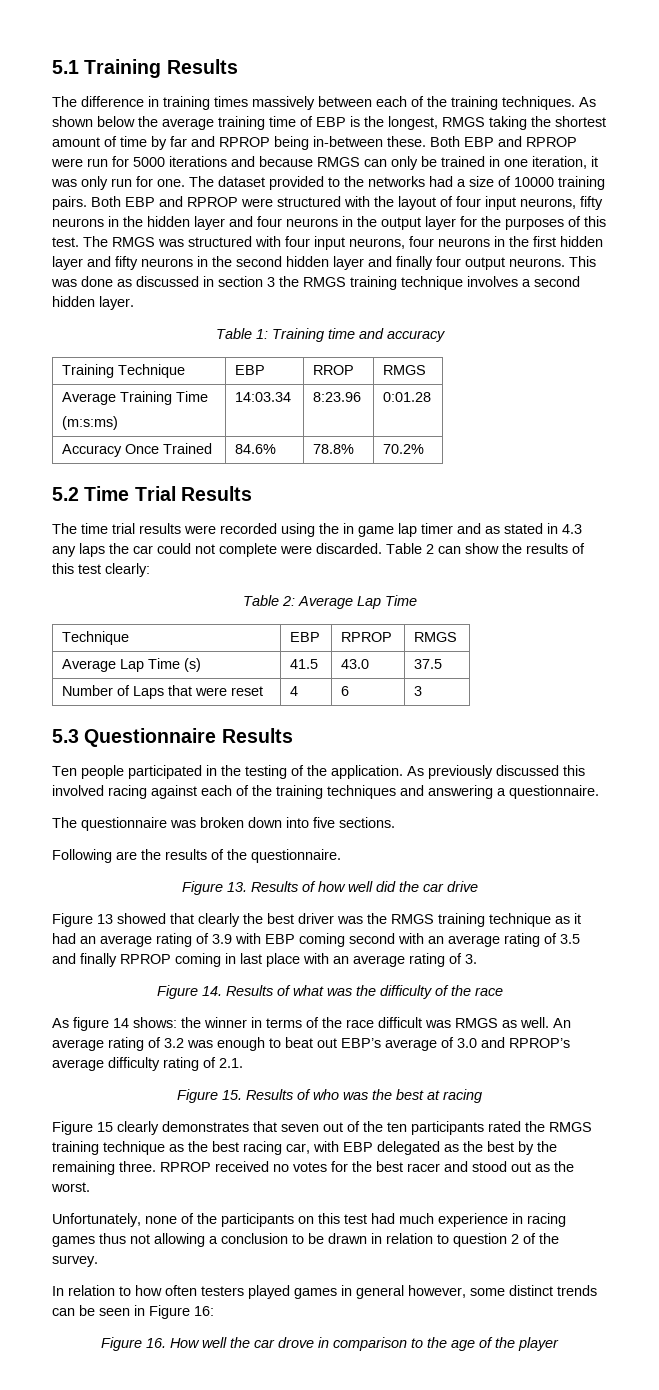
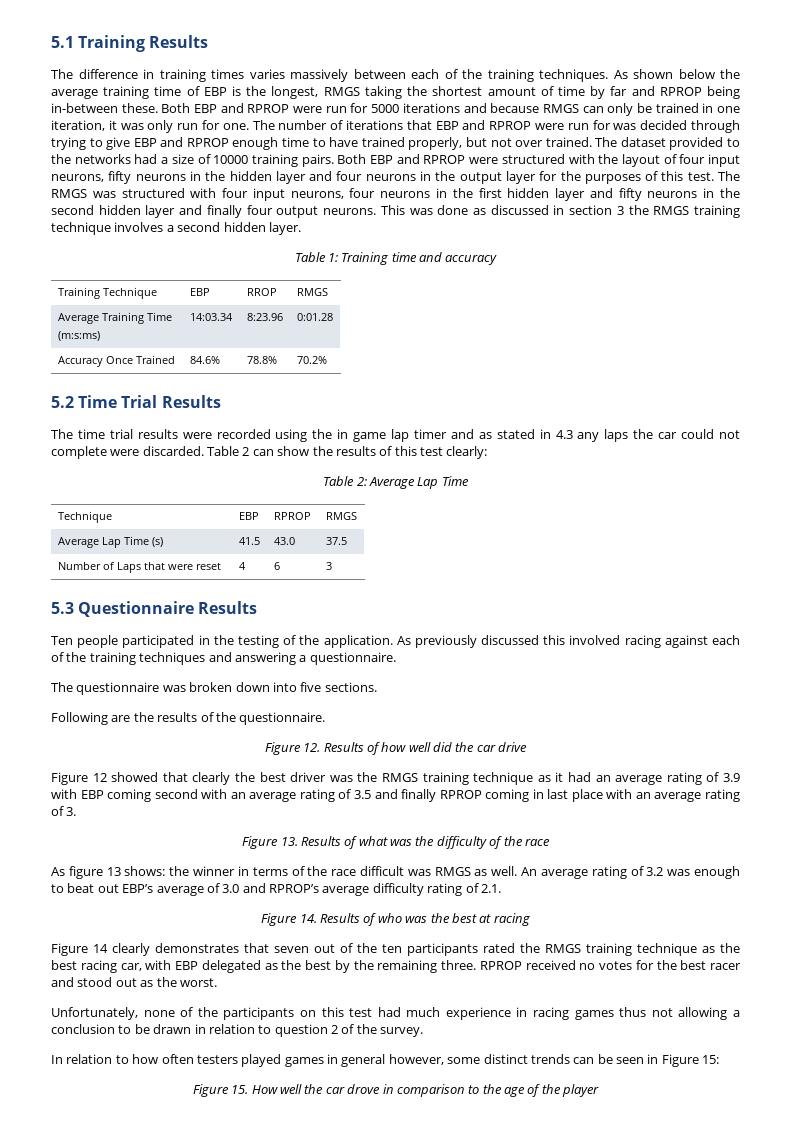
(248, 101) none -> [249,69,285,79] varies
(214, 181) none -> [278,120,740,133] [51,137,618,150] number of iterations that EBP and RPROP were run for was decided through trying to give EBP and RPROP enough time to have trained properly, but not over trained. The
[226,882,247,892] 13. -> [303,743,321,752] 12.
[97,914,113,924] 13 -> [92,773,107,782] 12
[201,986,222,996] 14. -> [280,837,298,846] 13.
[113,1018,129,1028] 14 -> [106,867,121,876] 13
[222,1090,242,1100] 15. -> [299,914,317,923] 14.
[97,1122,113,1132] 15 -> [93,944,108,953] 14
[194,1306,214,1316] [101,1337,166,1351] 16: // Figure 16. -> [702,1055,720,1064] [192,1084,249,1097] 15: // Figure 15.

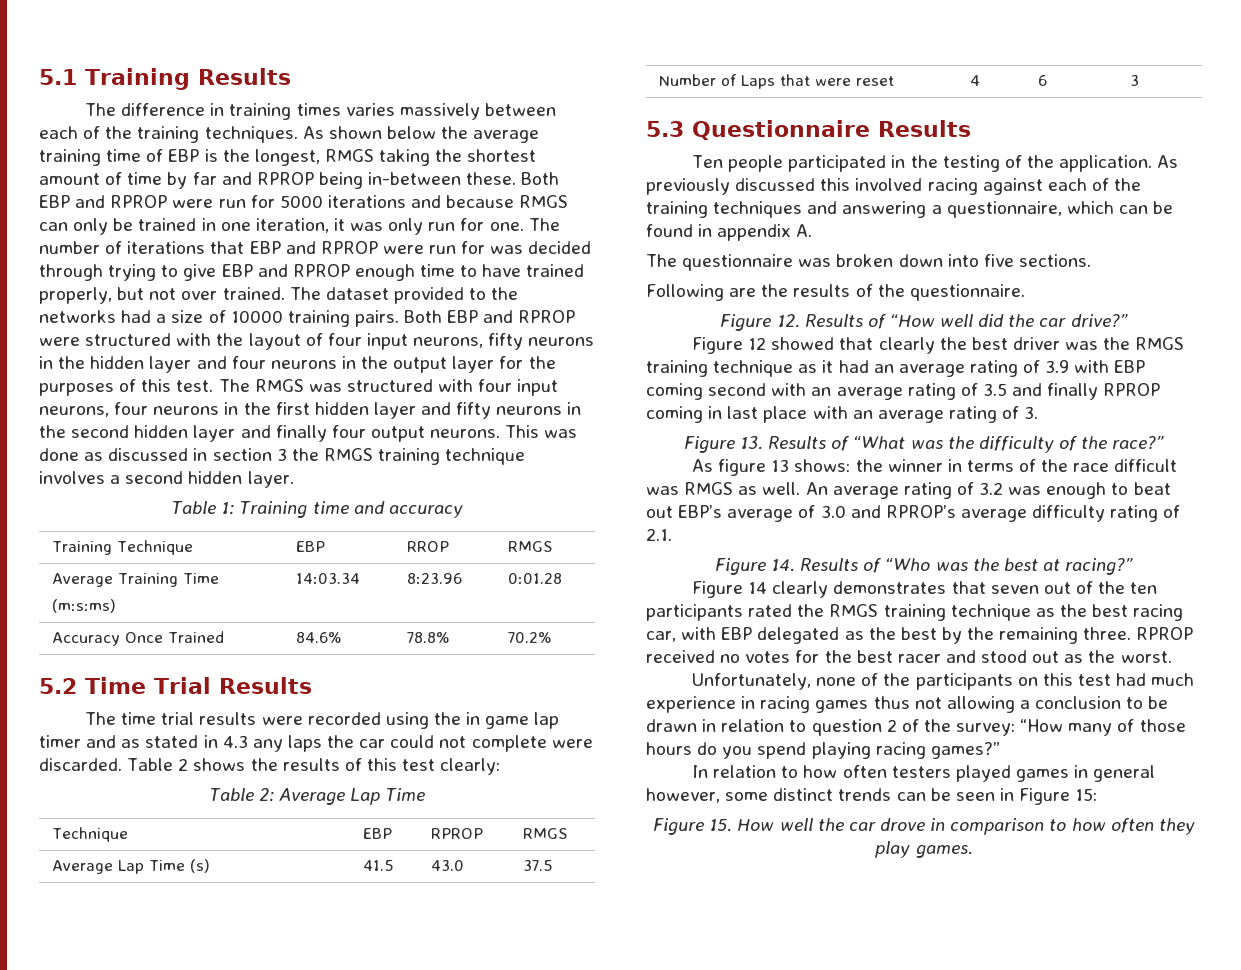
[252,446,310,456] can show -> [193,758,246,771] shows
[309,652,396,665] questionnaire. -> [946,201,1174,218] [646,224,813,241] questionnaire, which can be found in appendix A.
[381,742,407,752] how -> [889,314,935,327] “How
[498,742,528,752] drive -> [1070,314,1128,327] drive?”
[358,836,388,846] what -> [853,436,906,449] “What
[524,839,550,846] race -> [1112,436,1165,449] race?”
[377,913,402,923] who -> [885,558,931,571] “Who
[493,913,530,926] racing -> [1065,558,1134,575] racing?”
[380,1027,424,1037] survey. -> [956,719,1186,736] [646,742,1000,759] survey: “How many of those hours do you spend playing racing games?”
[482,1084,600,1097] the age of the player -> [1071,818,1195,835] [875,841,973,858] how often they play games.

